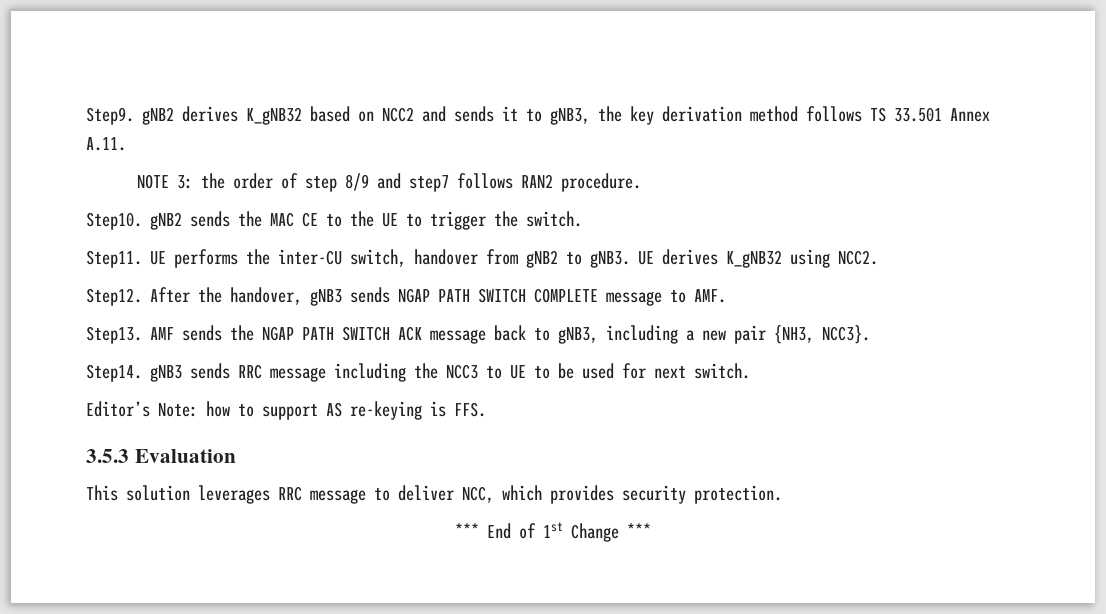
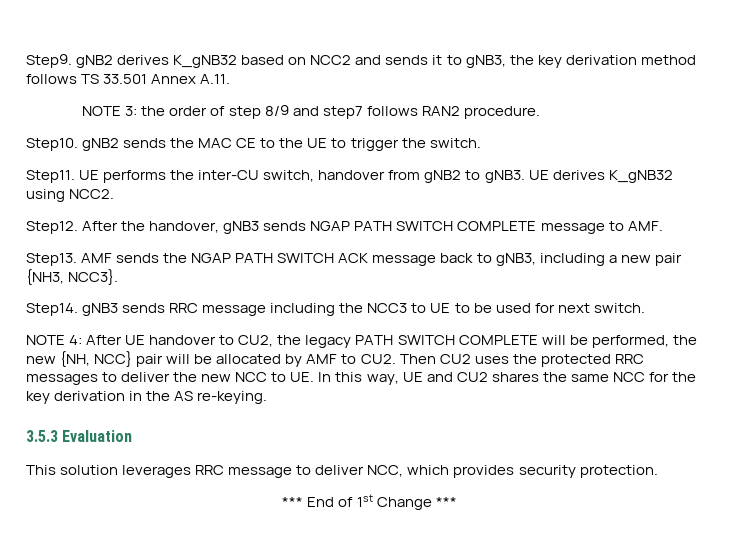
[86,401,486,420] Editor’s Note: how to support AS re-keying is FFS. -> [26,335,697,348] [26,351,644,367] [26,372,696,385] [26,391,268,404] NOTE 4: After UE handover to CU2, the legacy PATH SWITCH COMPLETE will be performed, the new {NH, NCC} pair will be allocated by AMF to CU2. Then CU2 uses the protected RRC messages to deliver the new NCC to UE. In this way, UE and CU2 shares the same NCC for the key derivation in the AS re-keying.

